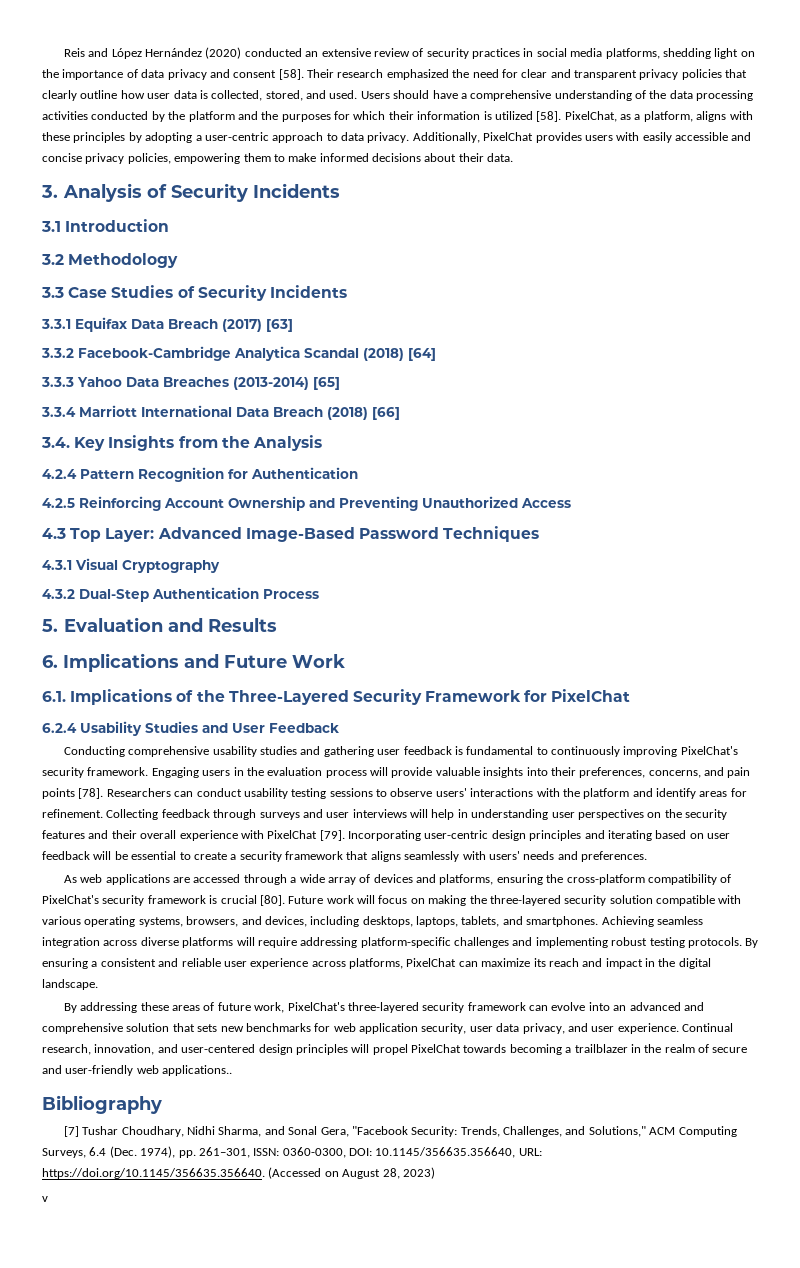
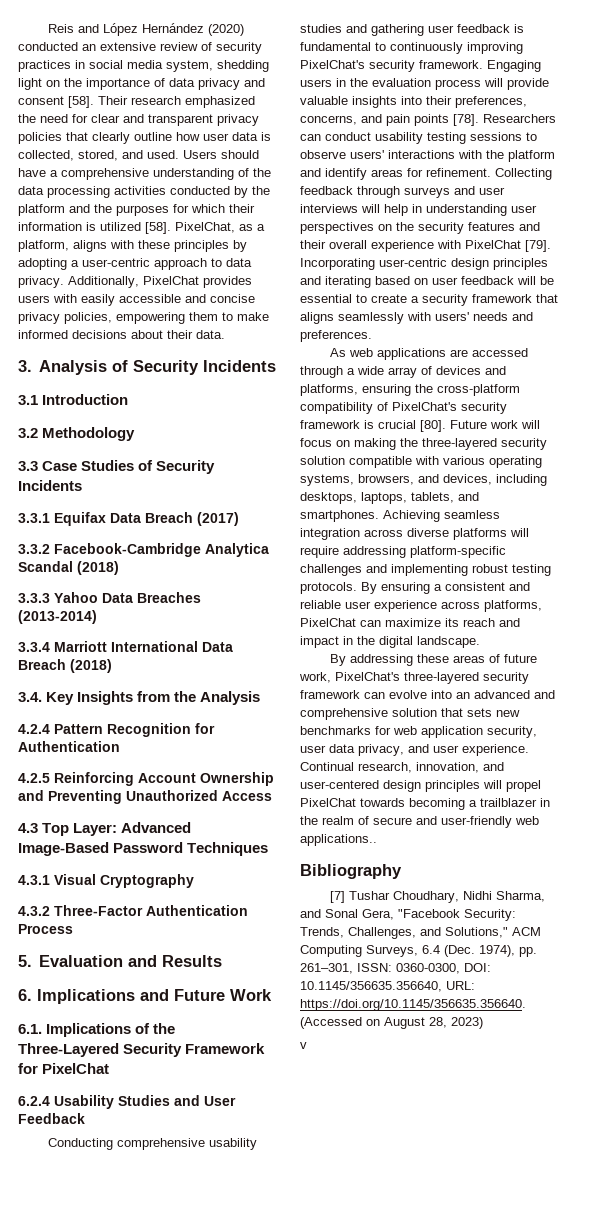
[605,48,660,59] platforms, -> [166,60,213,72] system,
[266,319,293,332] [63] -> (239, 519) none
[408,348,436,361] [64] -> (119, 568) none
[313,377,340,390] [65] -> (97, 617) none
[372,407,400,420] [66] -> (112, 666) none
[79,589,149,602] Dual-Step -> [54,905,143,916] Three-Factor

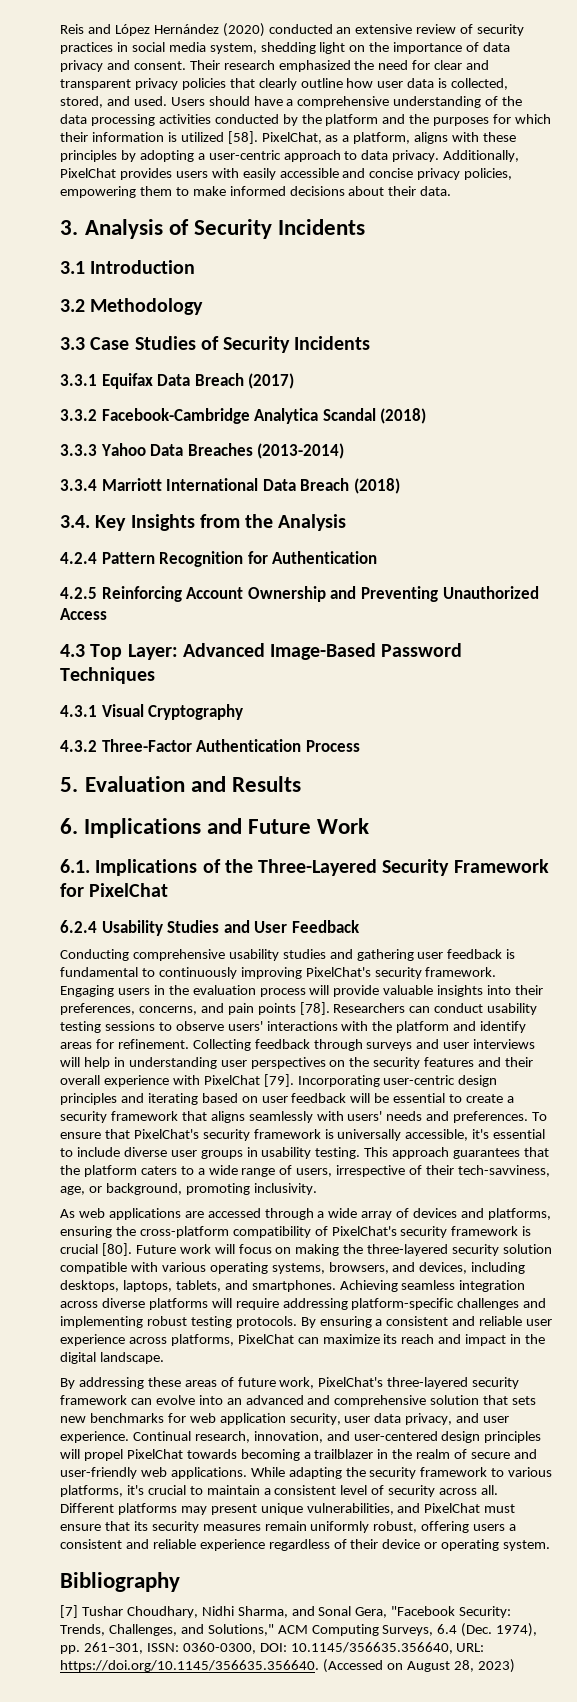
[18,96,94,108] consent [58]. -> [133,61,186,70] consent.
(372, 336) none -> [532,1112,548,1121] [60,1129,546,1141] [60,1147,550,1159] [60,1165,550,1177] [60,1183,317,1195] To ensure that PixelChat's security framework is universally accessible, it's essential to include diverse user groups in usability testing. This approach guarantees that the platform caters to a wide range of users, irrespective of their tech-savviness, age, or background, promoting inclusivity.
[300,834,377,846] applications.. -> [170,1467,553,1479] [60,1485,499,1497] [60,1503,516,1515] [60,1521,517,1533] [60,1539,551,1551] applications. While adapting the security framework to various platforms, it's crucial to maintain a consistent level of security across all. Different platforms may present unique vulnerabilities, and PixelChat must ensure that its security measures remain uniformly robust, offering users a consistent and reliable experience regardless of their device or operating system.
[300,1042,307,1049] // v -> (515, 1666) none

